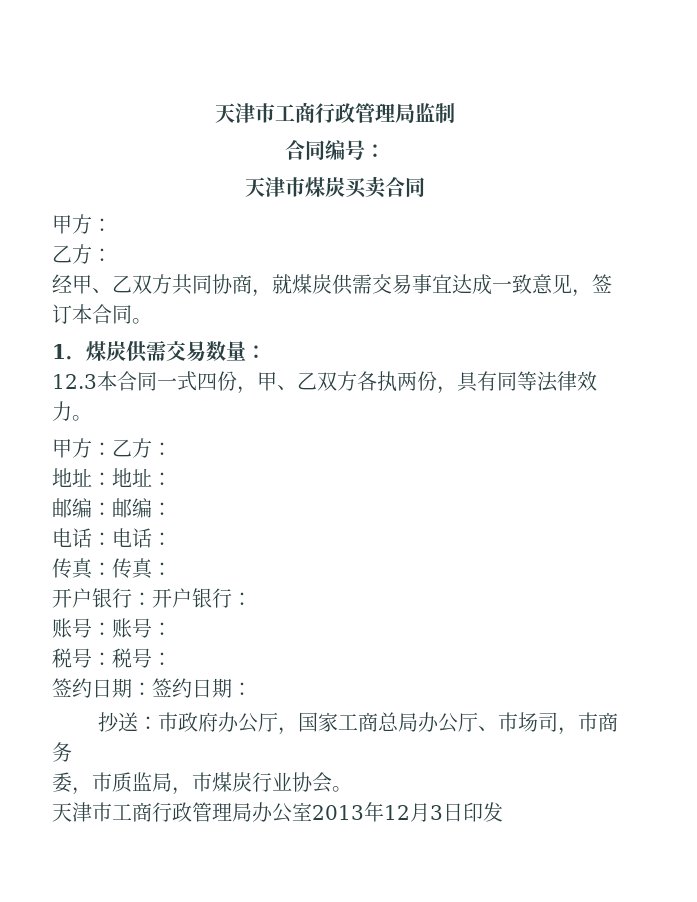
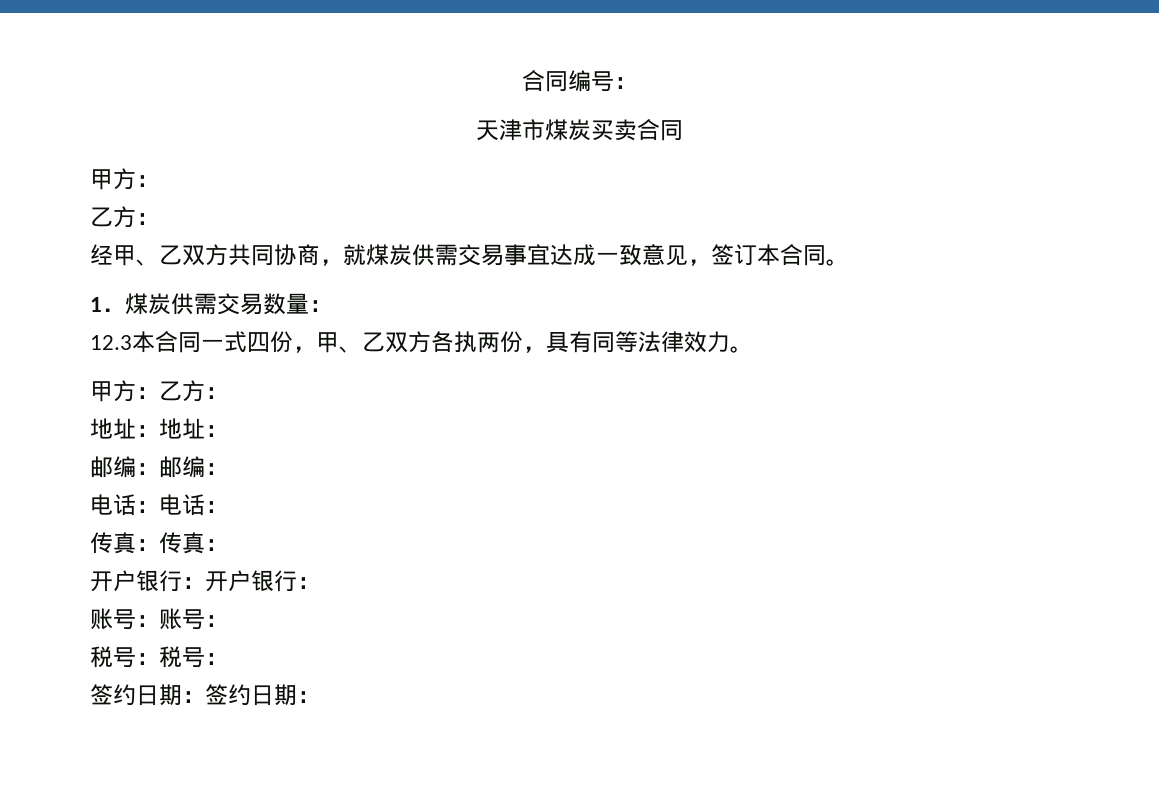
[215,102,455,123] 天津市工商行政管理局监制 // -> (522, 81) none
[97,712,618,735] [52,742,72,762] [52,772,352,795] [52,802,503,823] // 抄送：市政府办公厅，国家工商总局办公厅、市场司，市商务 // 委，市质监局，市煤炭行业协会。 // 天津市工商行政管理局办公室2013年12月3日印发 -> (320, 697) none

